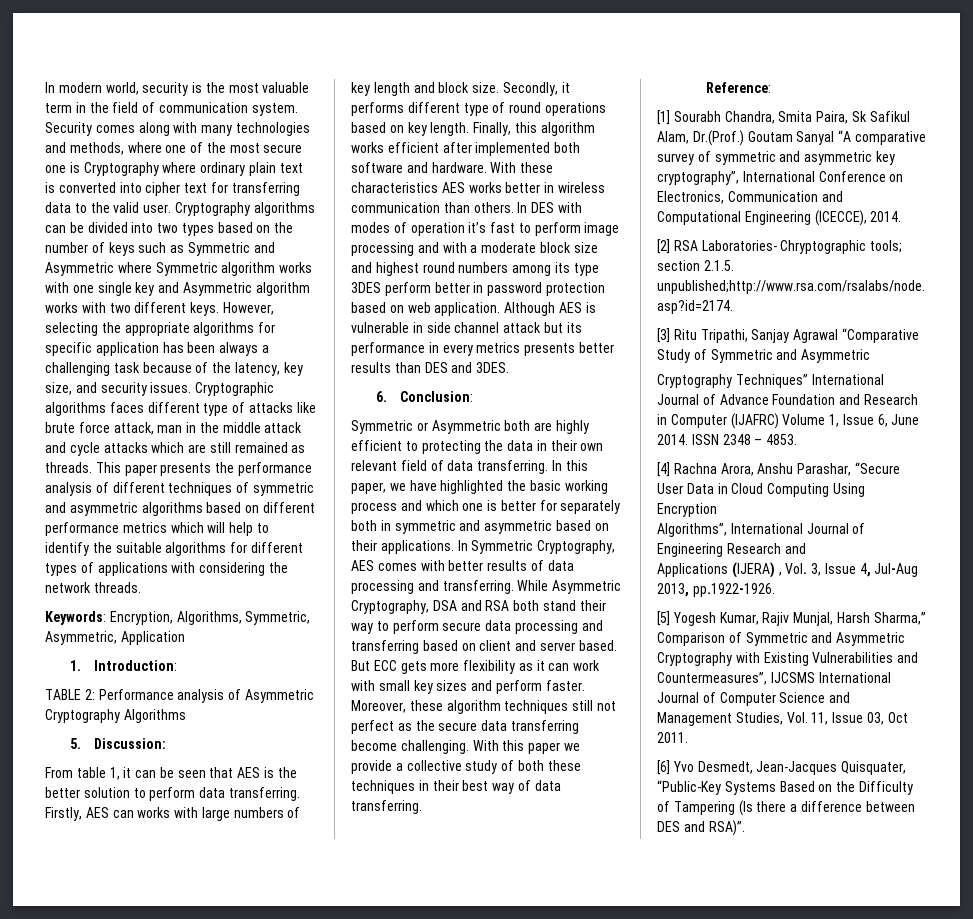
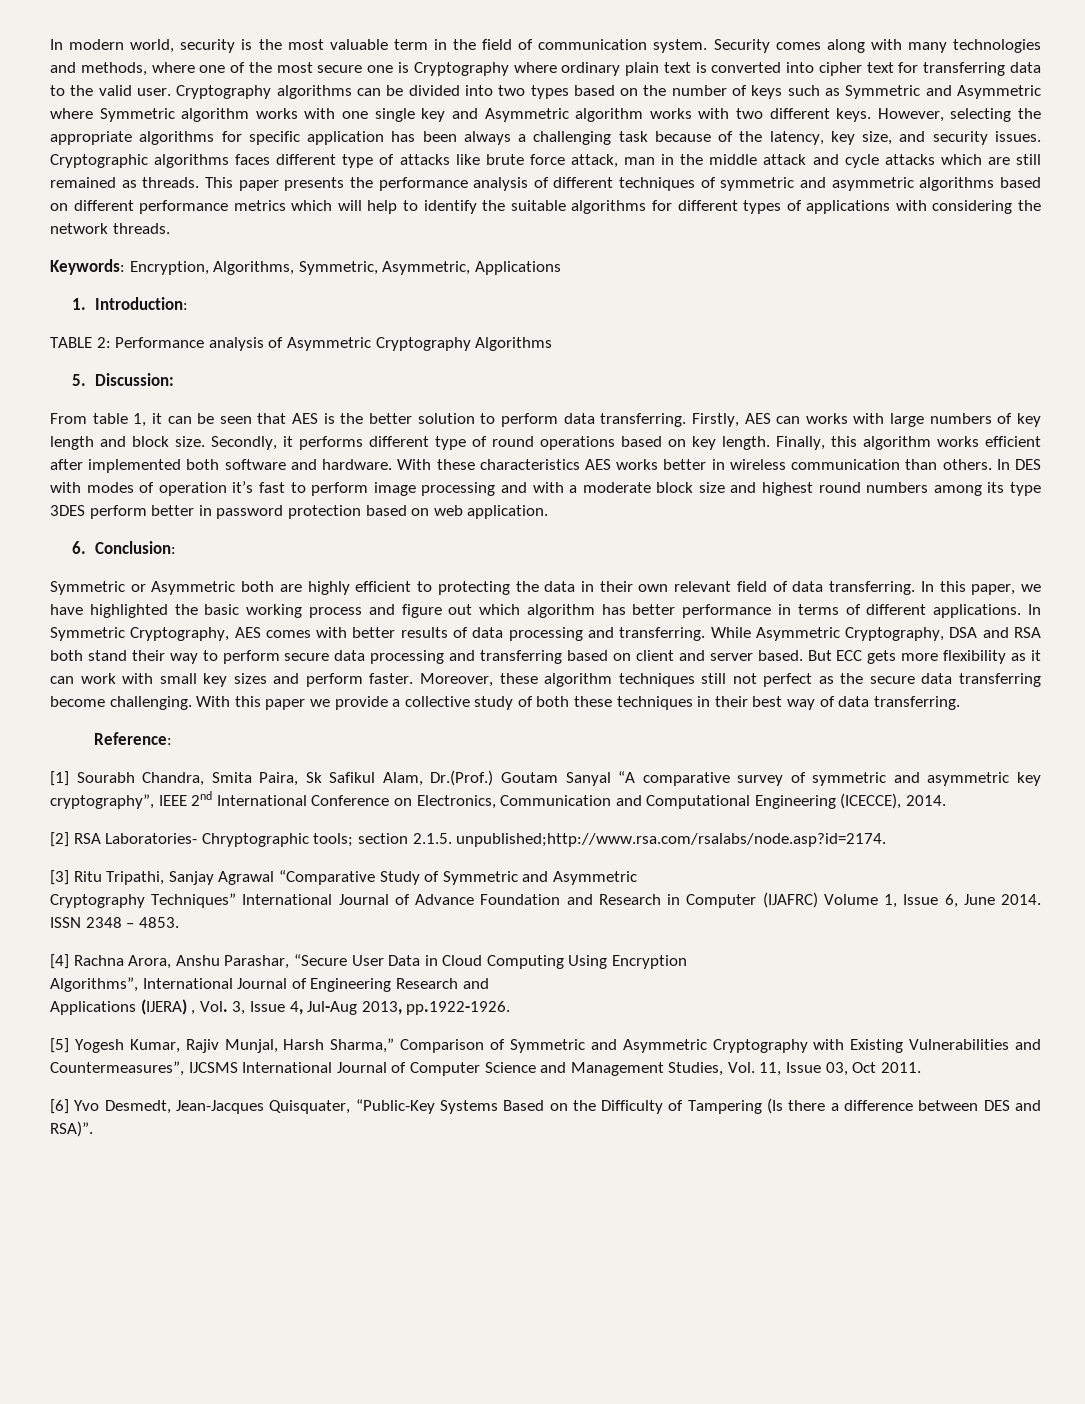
[120,631,185,645] Application -> [474,261,561,275] Applications
[504,302,596,316] [351,322,582,333] [351,342,614,356] [351,362,510,373] Although AES is vulnerable in side channel attack but its performance in every metrics presents better results than DES and 3DES. -> (549, 512) none
[425,500,621,514] [351,520,609,534] [351,540,377,551] which one is better for separately both in symmetric and asymmetric based on their -> [401,604,927,618] figure out which algorithm has better performance in terms of different
(739, 178) none -> [158,791,213,806] IEEE 2nd

